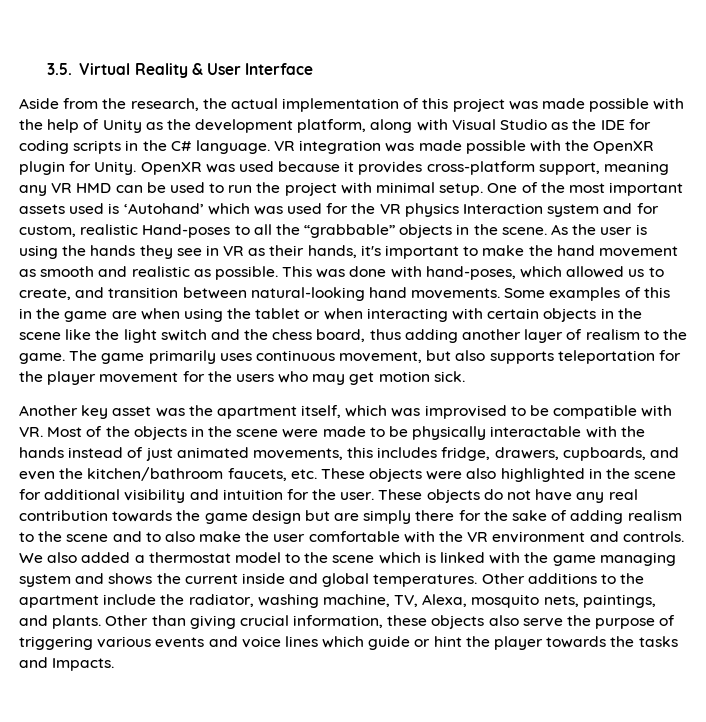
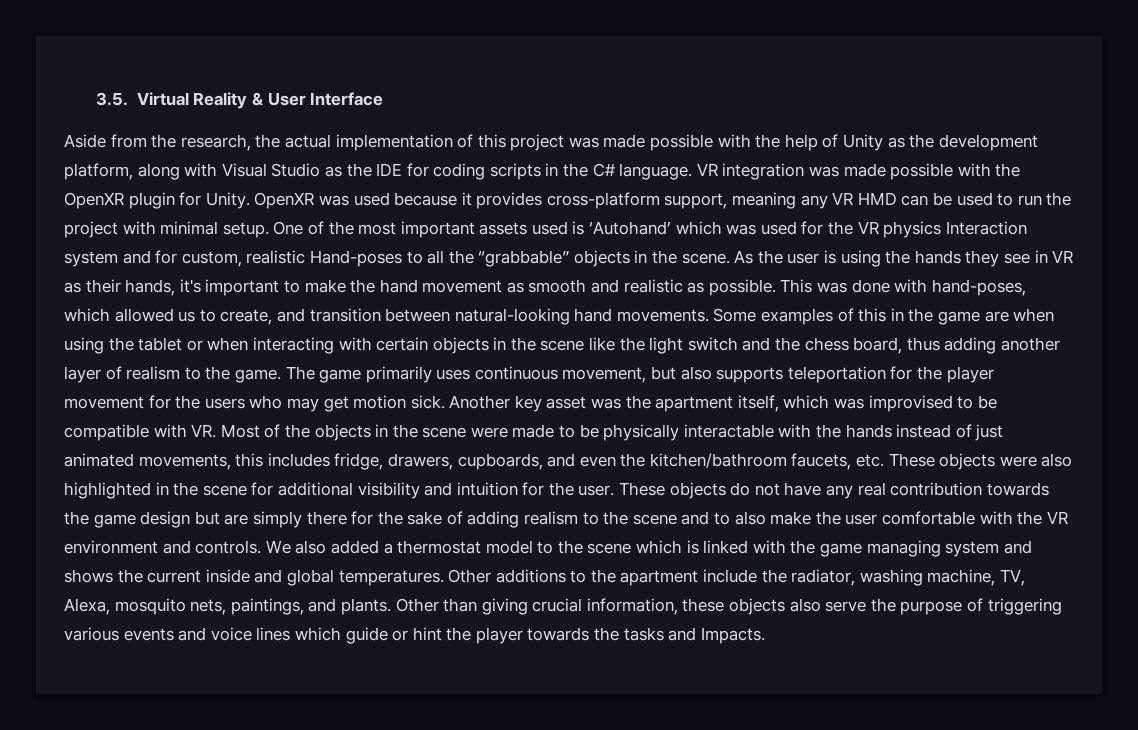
(465, 376) // -> (445, 402) none

